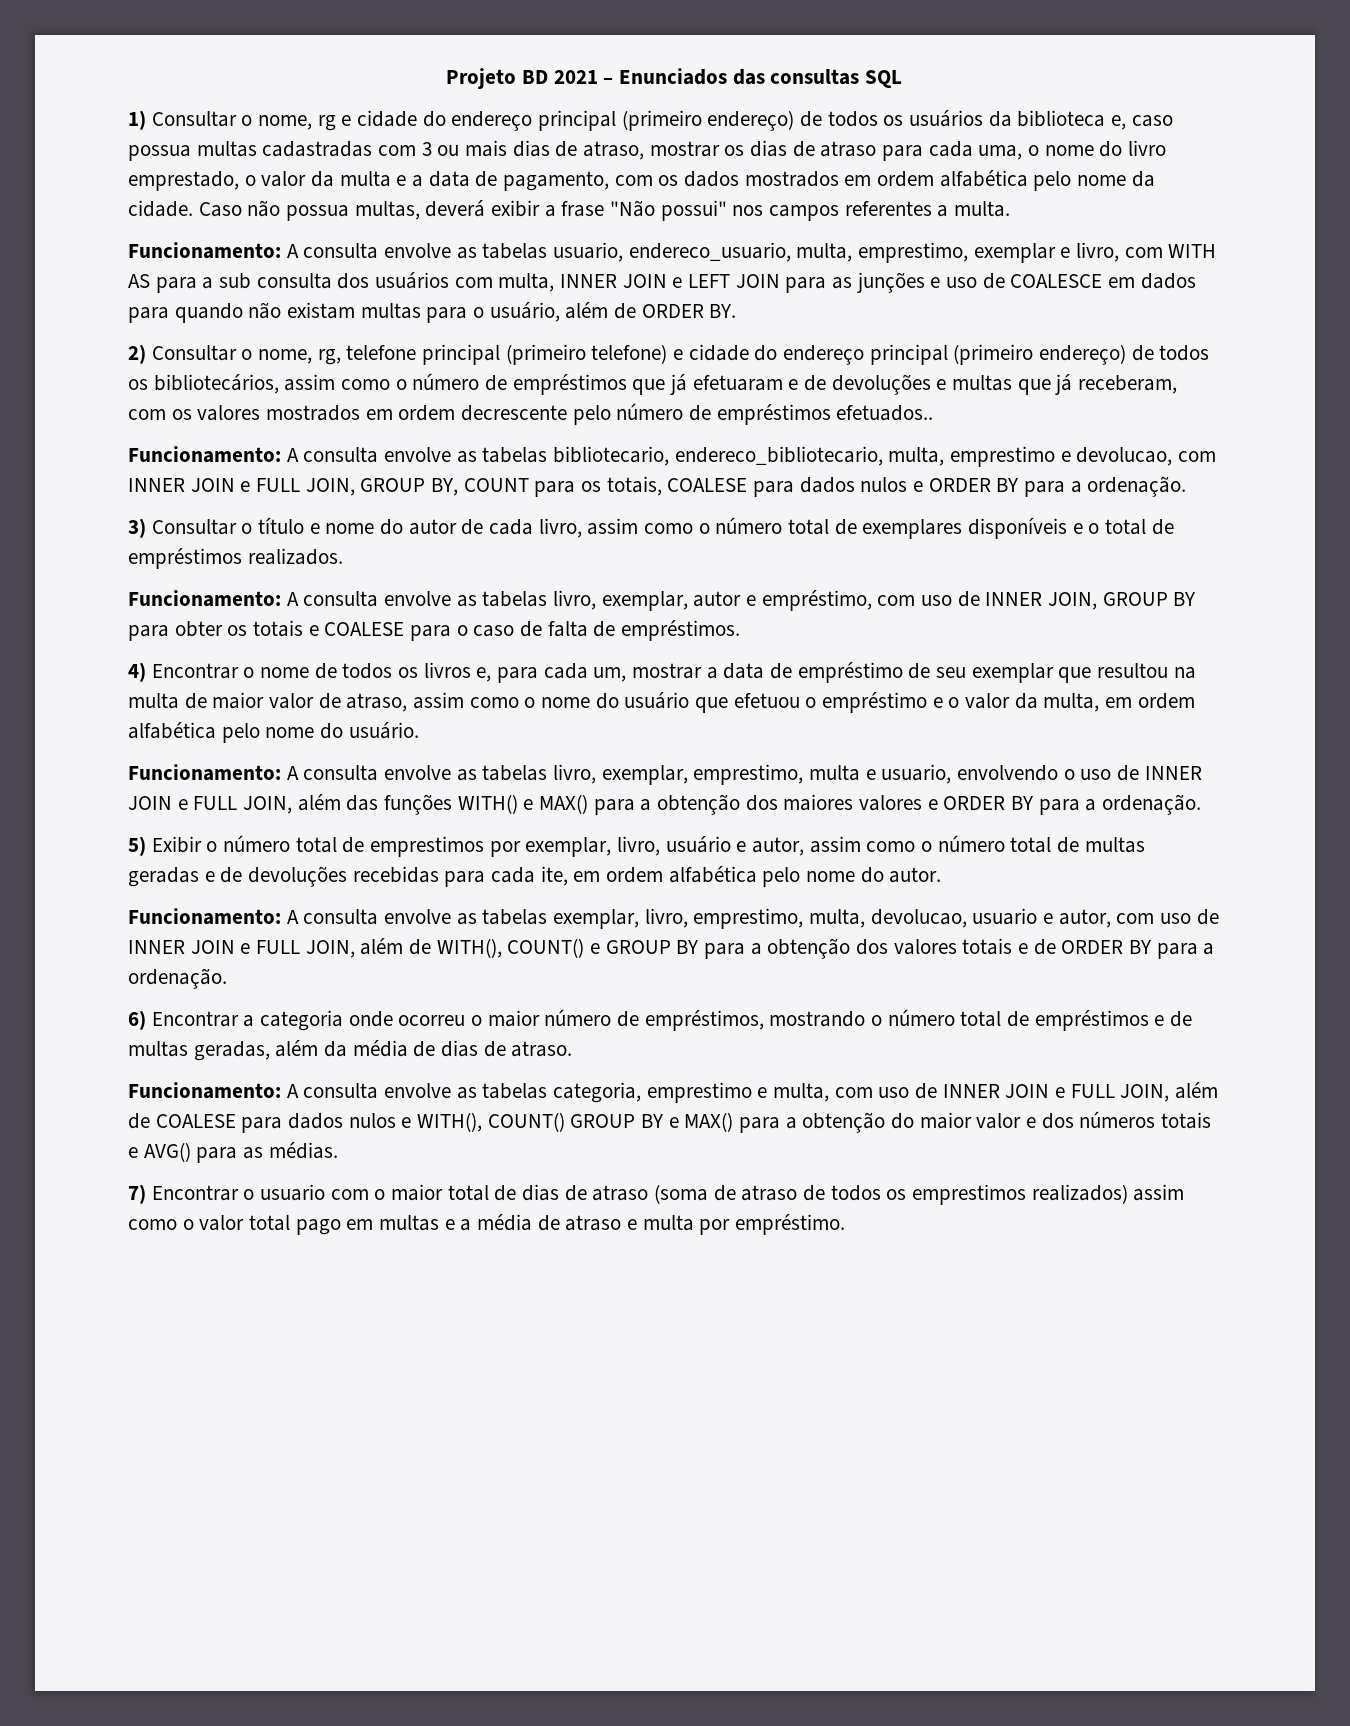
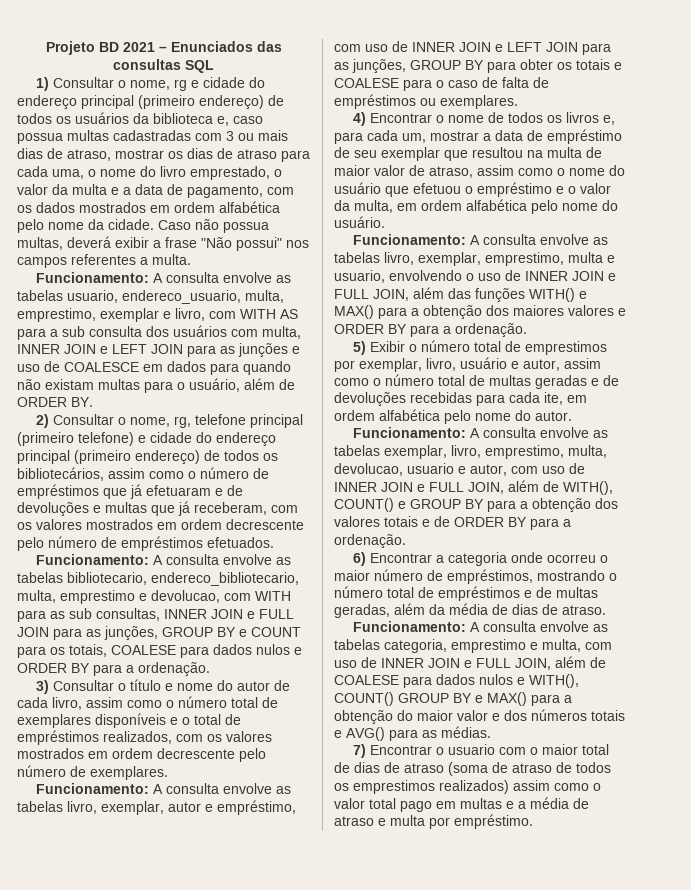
[836,405,934,421] efetuados.. -> [207,537,274,548] efetuados.
[128,478,459,496] INNER JOIN e FULL JOIN, GROUP BY, -> [255,591,291,601] [17,608,294,622] [17,626,247,640] WITH para as sub consultas, INNER JOIN e FULL JOIN para as junções, GROUP BY e
[247,548,343,565] realizados. -> [103,731,272,744] [17,748,266,762] [17,765,168,780] realizados, com os valores mostrados em ordem decrescente pelo número de exemplares.
[1048,592,1098,610] JOIN, -> [459,42,611,55] [334,59,406,73] JOIN e LEFT JOIN para as junções,
[621,620,741,641] empréstimos. -> [334,94,518,109] empréstimos ou exemplares.

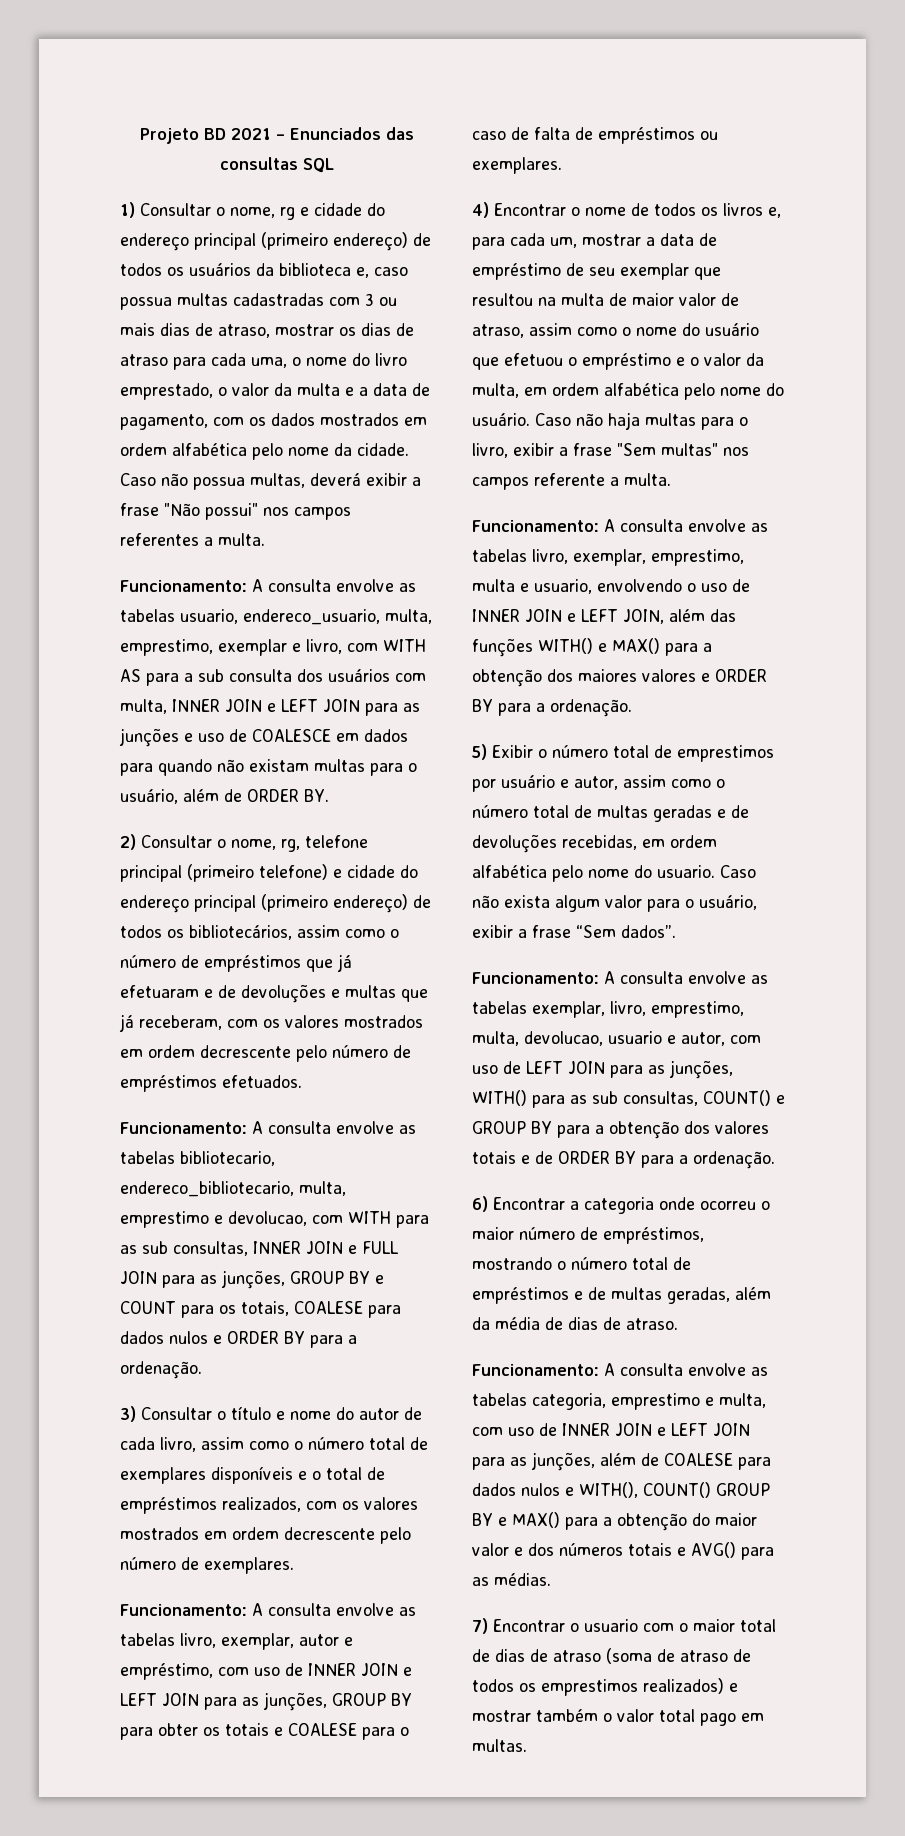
(385, 222) none -> [535,412,748,430] [472,443,749,458] [472,473,671,490] Caso não haja multas para o livro, exibir a frase "Sem multas" nos campos referente a multa.
[334,289,369,299] FULL -> [581,609,618,622] LEFT
[359,358,456,372] exemplar, livro, -> (496, 785) none
[410,392,587,406] [334,409,572,424] recebidas para cada ite, em ordem alfabética pelo nome do autor. -> [562,835,717,850] [472,865,756,882] [472,895,757,912] [472,925,676,938] recebidas, em ordem alfabética pelo nome do usuario. Caso não exista algum valor para o usuário, exibir a frase “Sem dados”.
[334,480,613,495] INNER JOIN e FULL JOIN, além de WITH(), -> [526,1060,733,1079] [472,1090,698,1108] LEFT JOIN para as junções, WITH() para as sub consultas,
[476,658,551,670] FULL JOIN, -> [671,1423,750,1436] [472,1452,595,1471] LEFT JOIN para as junções,
[513,780,589,791] assim como -> [729,1683,738,1692] [472,1709,598,1722] e mostrar também
[460,797,589,809] [334,814,533,829] multas e a média de atraso e multa por empréstimo. -> [472,1739,527,1752] multas.

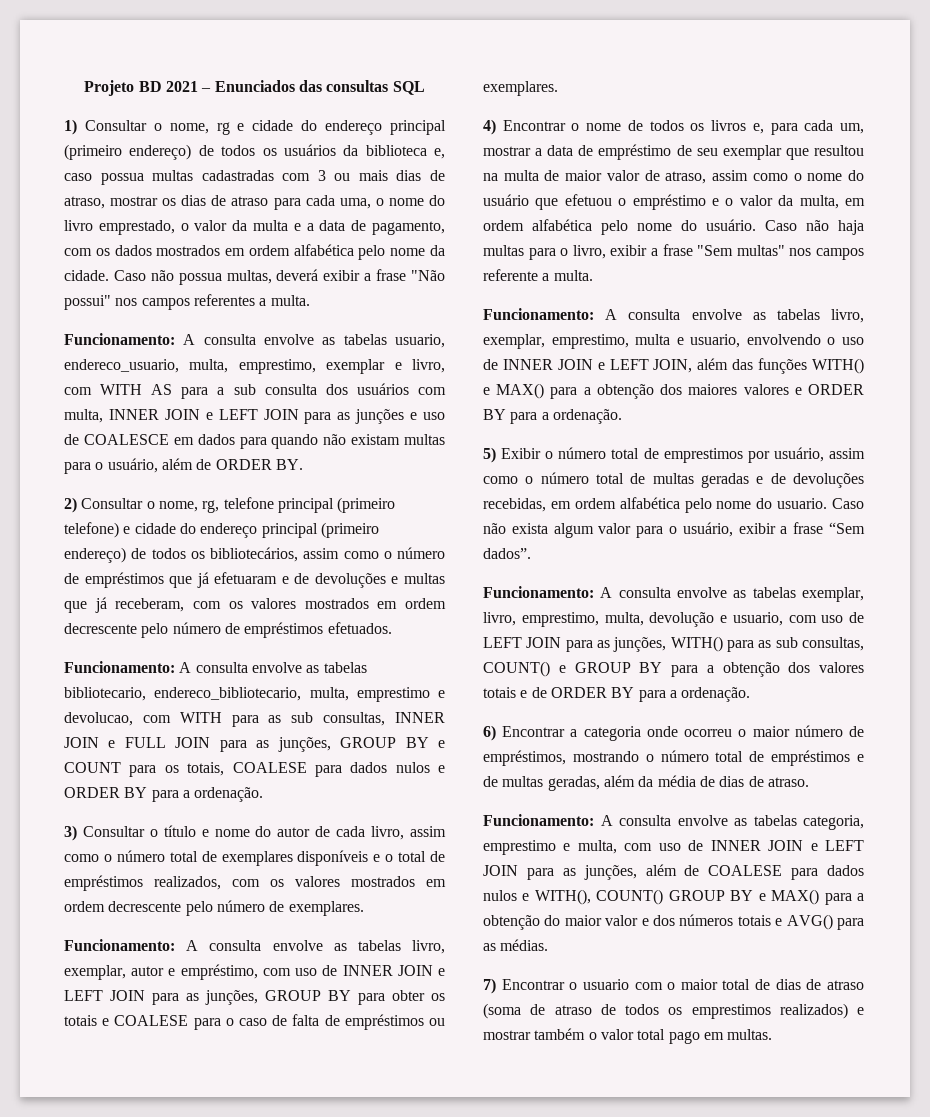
[501,775,618,790] usuário e autor, -> [773,447,824,462] usuário,
[524,1031,725,1046] devolucao, usuario e autor, -> [649,612,783,627] devolução e usuario,

